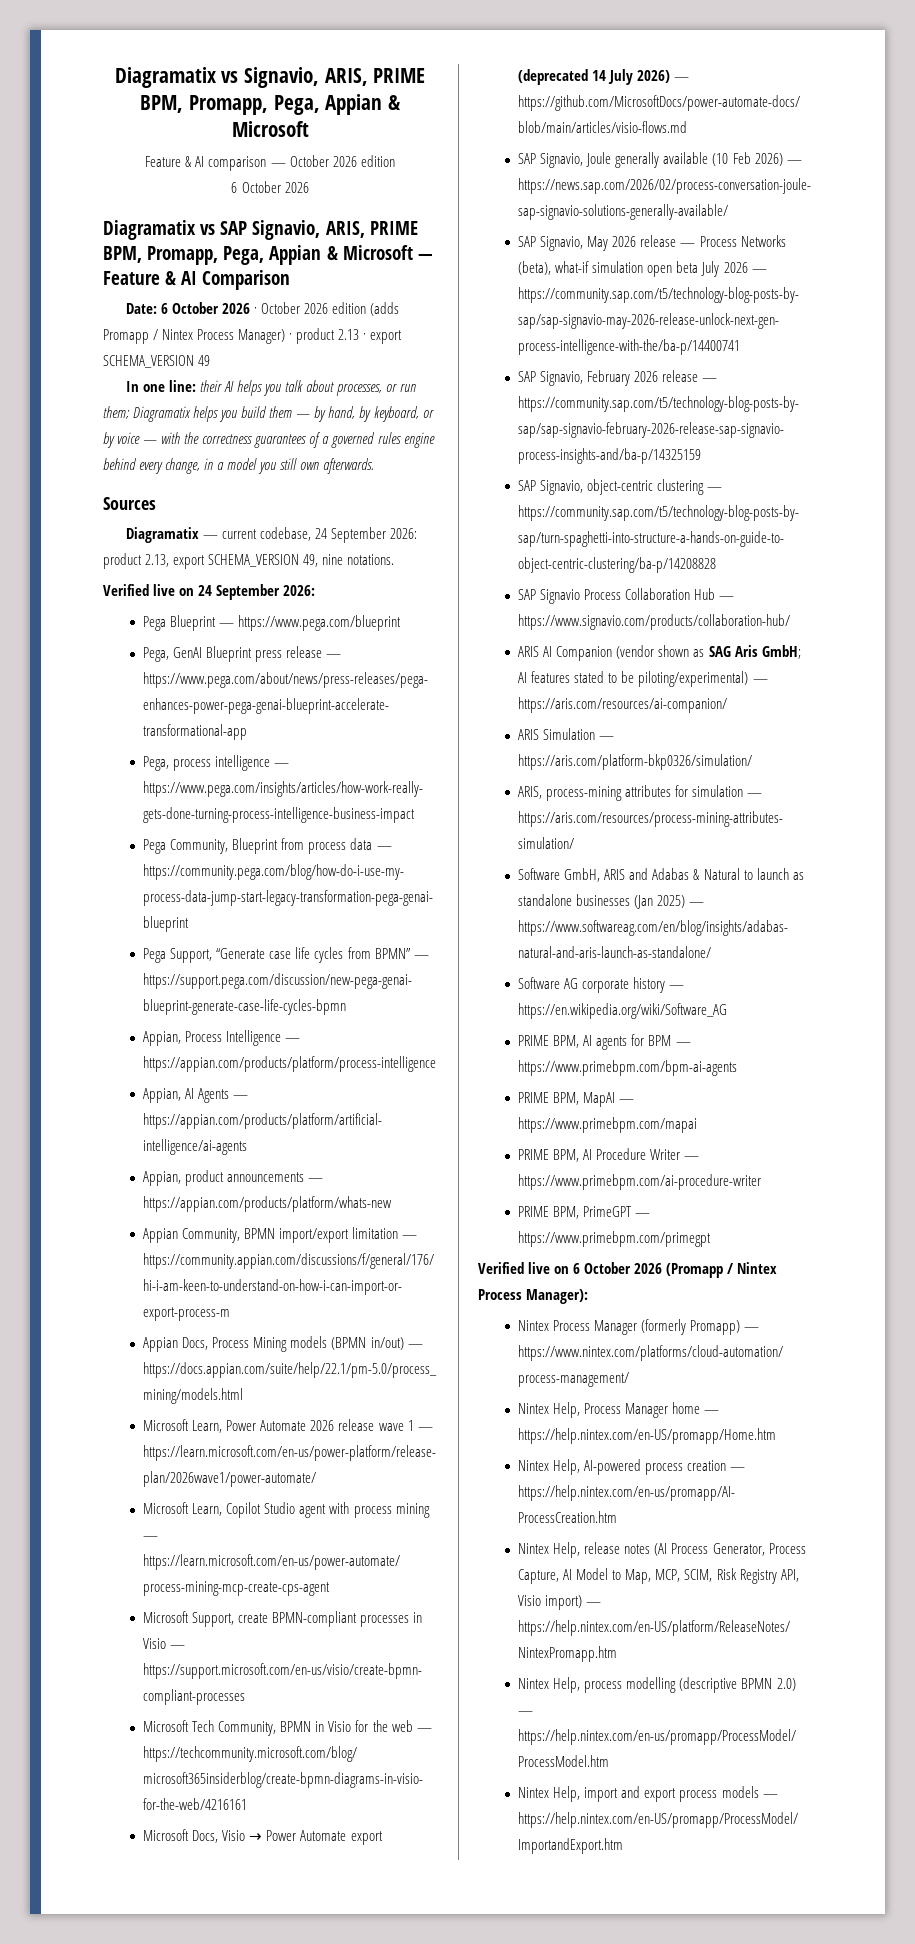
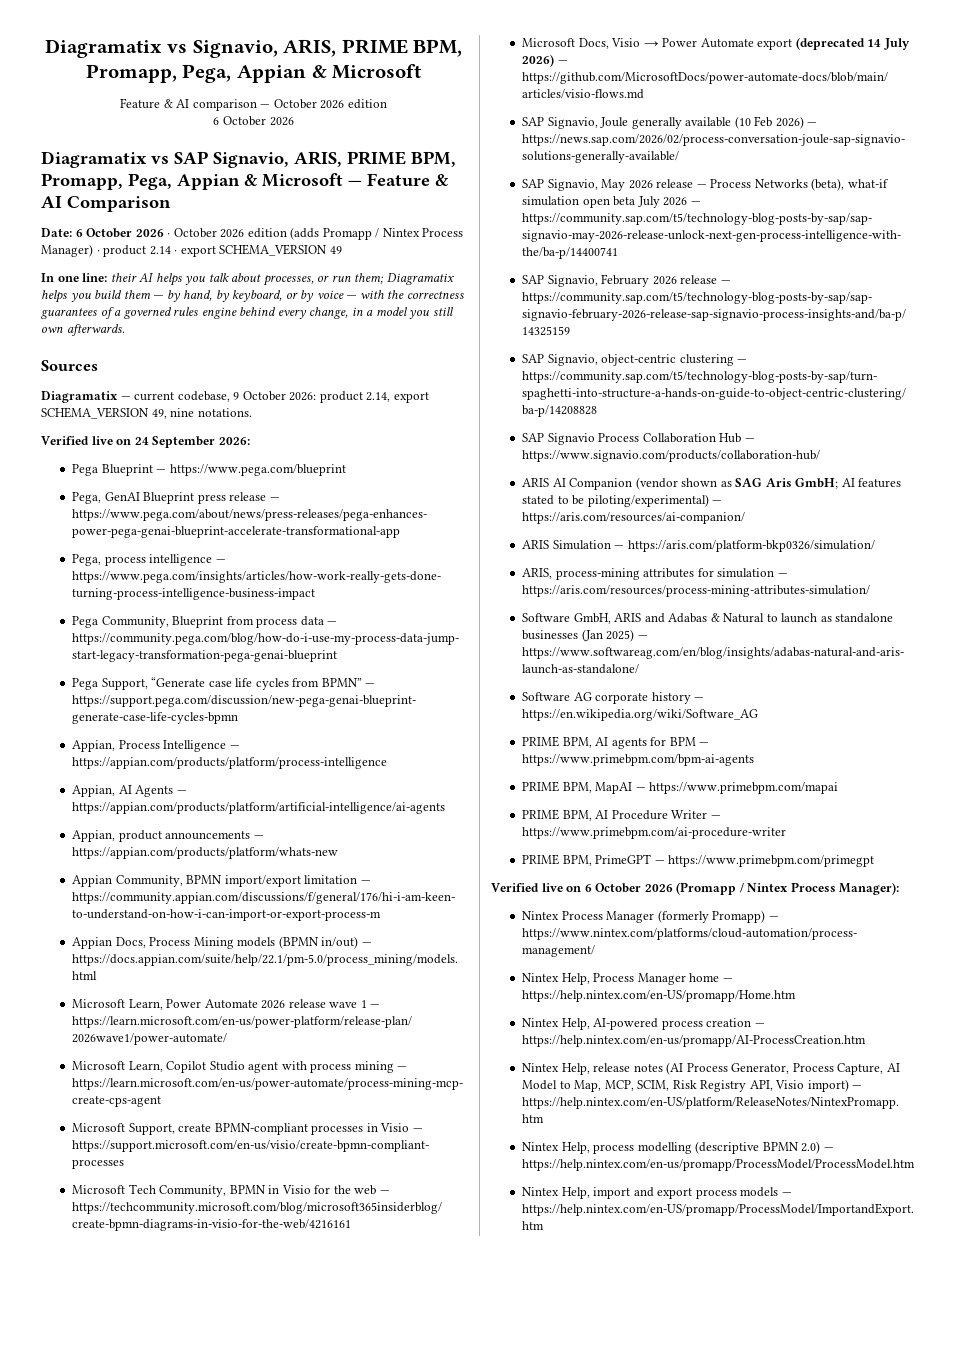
[338,329,360,340] 2.13 -> [149,246,171,255] 2.14
[314,527,386,543] 24 September -> [233,391,286,401] 9 October
[145,554,170,567] 2.13, -> [366,392,391,402] 2.14,

